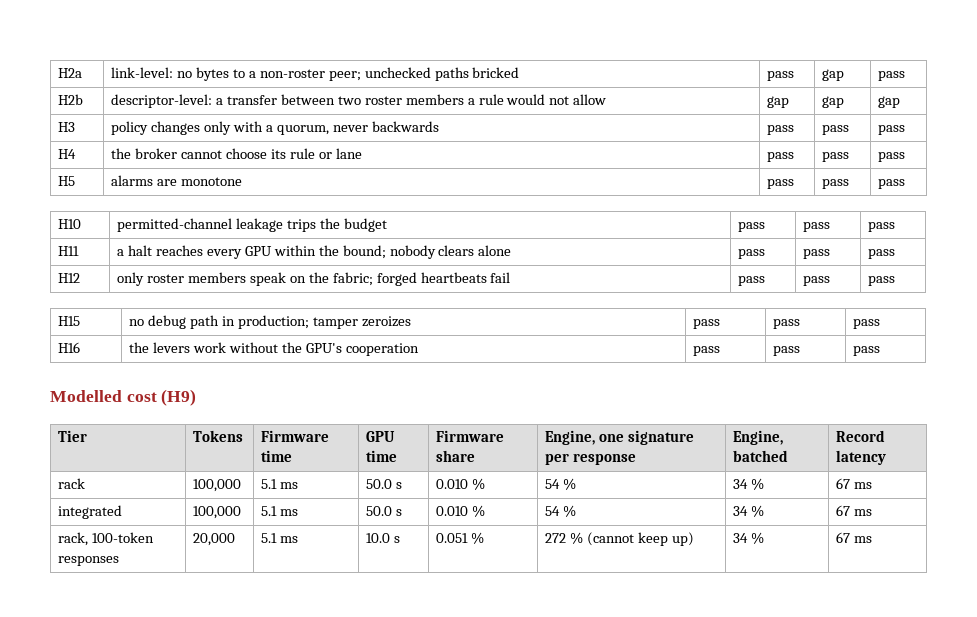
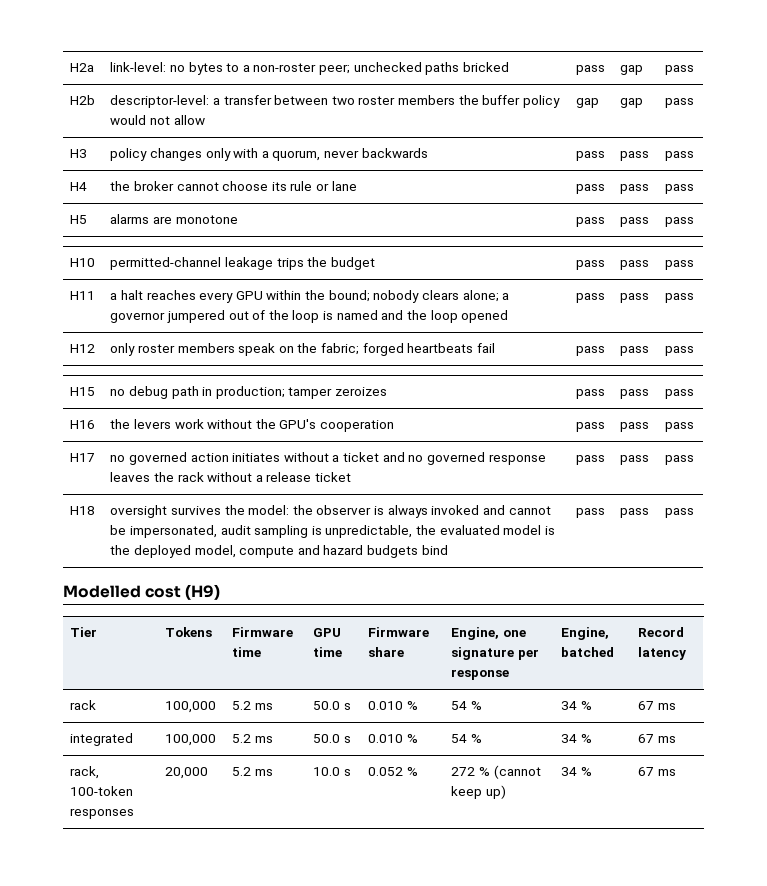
[467,94,504,105] a rule -> [458,95,561,108] the buffer policy
[878,96,901,108] gap -> [665,98,695,108] pass
[478,245,512,256] alone -> [462,290,510,302] [110,310,509,323] alone; a governor jumpered out of the loop is named and the loop opened
(881, 351) none -> [70,453,96,462] [110,452,546,465] [110,472,352,482] [576,455,606,465] [620,455,650,465] [665,455,695,465] [70,506,96,515] [110,505,551,518] [110,525,556,538] [110,545,448,558] [576,508,606,518] [620,508,650,518] [665,508,695,518] // H17 | no governed action initiates without a ticket and no governed response leaves the rack without a release ticket | pass | pass | pass // H18 | oversight survives the model: the observer is always invoked and cannot be impersonated, audit sampling is unpredictable, the evaluated model is the deployed model, compute and hazard budgets bind | pass | pass | pass
[261,479,278,489] 5.1 -> [232,701,252,710] 5.2
[261,506,278,516] 5.1 -> [232,734,252,743] 5.2
[261,533,278,543] 5.1 -> [232,767,252,776] 5.2
[436,533,469,543] 0.051 -> [368,767,404,776] 0.052

